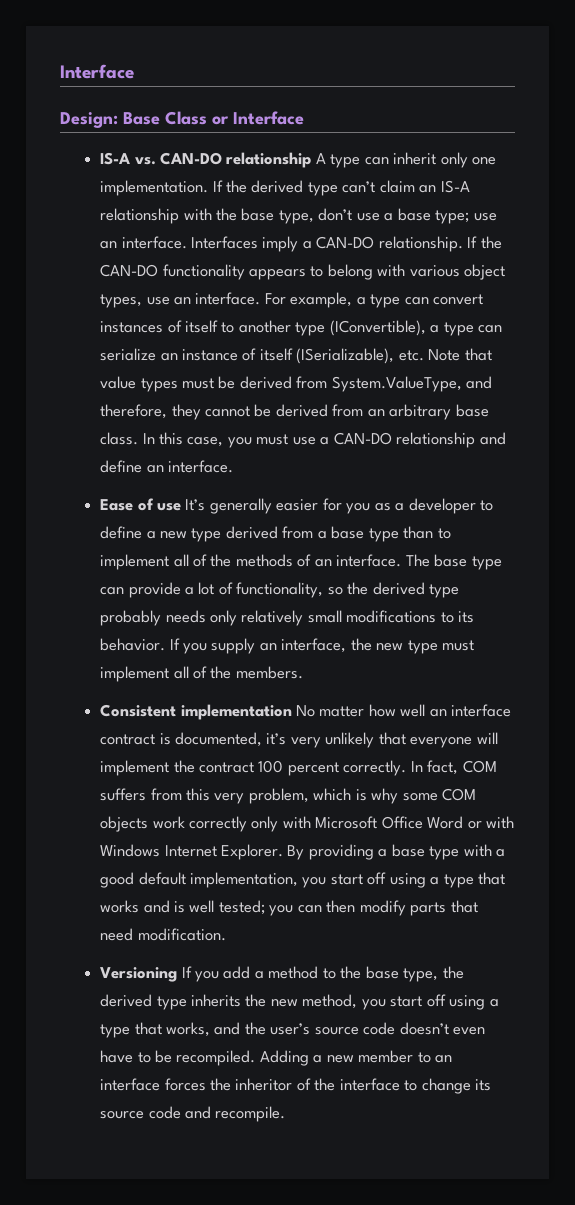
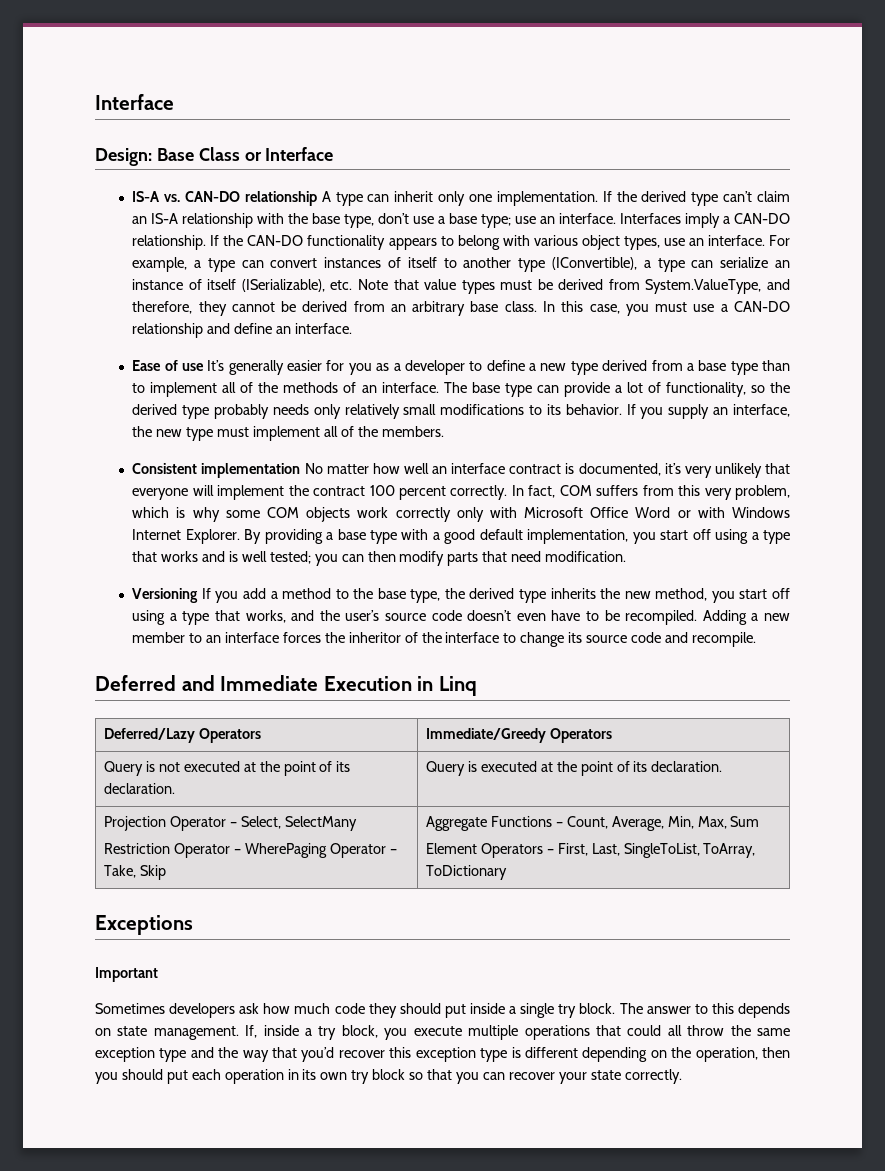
(286, 1114) none -> [95,675,477,696] [104,728,261,743] [426,728,612,743] [104,761,351,776] [104,783,176,794] [426,761,723,776] [104,816,357,831] [104,843,397,858] [104,865,166,880] [426,816,760,831] [426,843,756,858] [426,865,508,880] [95,915,193,935] [95,967,158,982] [95,1003,790,1018] [95,1025,790,1040] [95,1047,790,1062] [95,1069,682,1084] // Deferred and Immediate Execution in Linq // Deferred/Lazy Operators | Immediate/Greedy Operators // Query is not executed at the point of its declaration. | Query is executed at the point of its declaration. // Projection Operator – Select, SelectMany // Restriction Operator – WherePaging Operator – Take, Skip | Aggregate Functions – Count, Average, Min, Max, Sum // Element Operators – First, Last, SingleToList, ToArray, ToDictionary // Exceptions // Important // Sometimes developers ask how much code they should put inside a single try block. The answer to this depends on state management. If, inside a try block, you execute multiple operations that could all throw the same exception type and the way that you’d recover this exception type is different depending on the operation, then you should put each operation in its own try block so that you can recover your state correctly.

